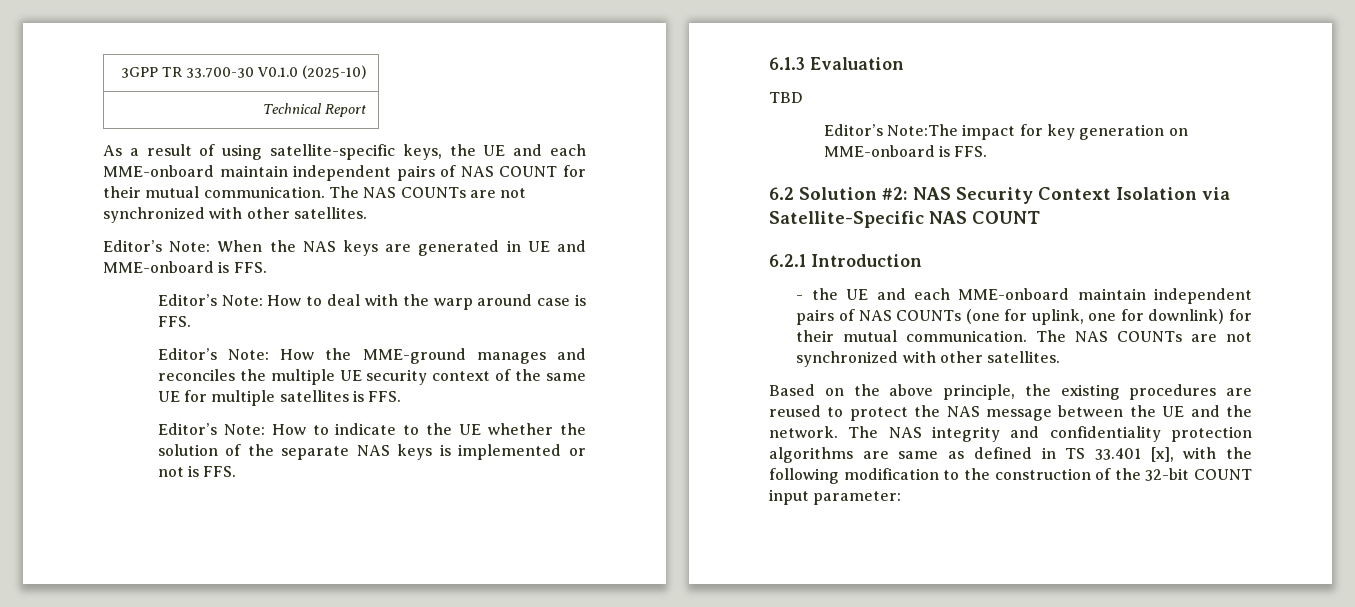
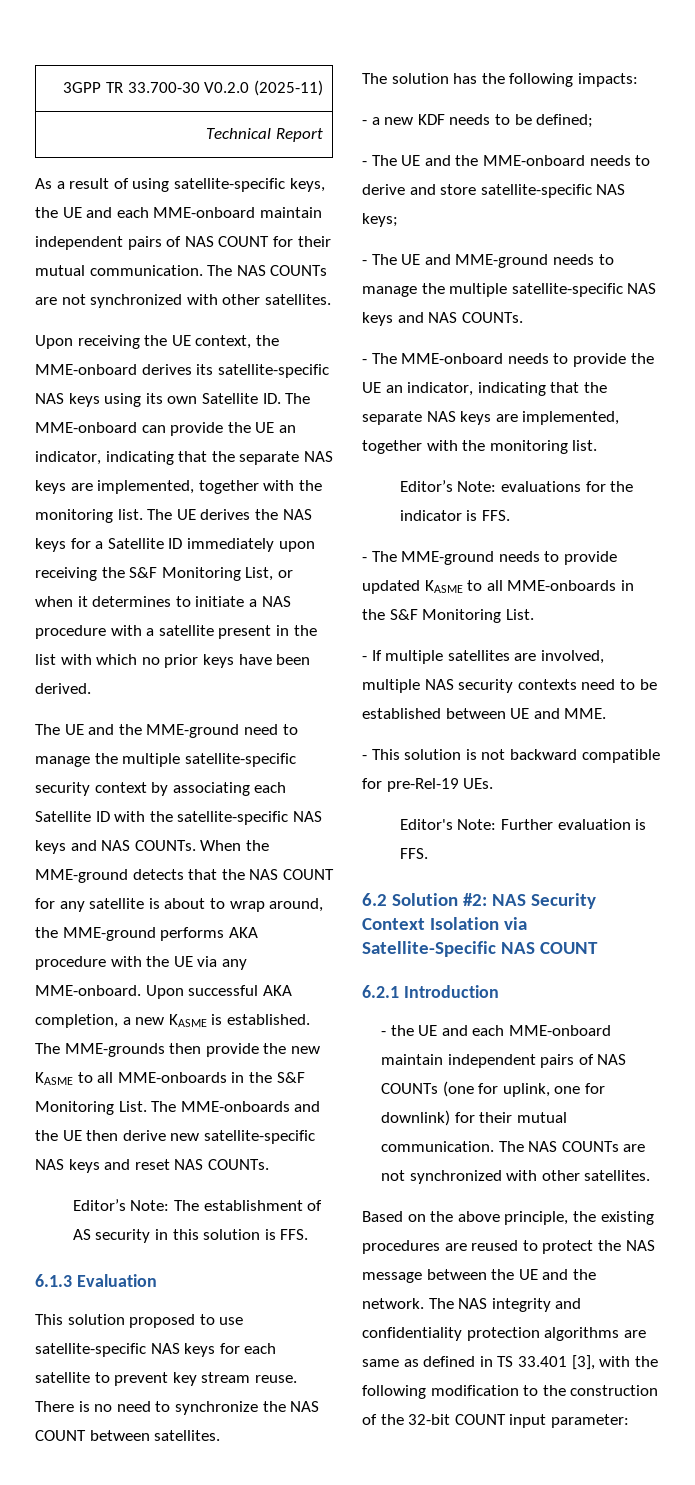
[257,65,367,79] V0.1.0 (2025-10) -> [204,80,323,96] V0.2.0 (2025-11)
[103,240,586,256] [103,261,267,273] [157,294,586,310] [157,316,191,327] [157,348,586,364] [157,369,586,385] [157,390,402,406] [157,423,587,435] [157,444,586,460] [157,465,237,477] [769,57,904,70] [769,92,803,103] [823,124,1188,140] [823,145,935,157] Editor’s Note: When the NAS keys are generated in UE and MME-onboard is FFS. // Editor’s Note: How to deal with the warp around case is FFS. // Editor’s Note: How the MME-ground manages and reconciles the multiple UE security context of the same UE for multiple satellites is FFS. // Editor’s Note: How to indicate to the UE whether the solution of the separate NAS keys is implemented or not is FFS. // 6.1.3 Evaluation // TBD // Editor’s Note:The impact for key generation on MME-onboard -> [35,335,279,349] [35,364,329,378] [35,393,311,407] [35,422,296,436] [35,451,333,465] [35,480,322,494] [35,509,312,523] [35,538,315,552] [35,567,293,581] [35,596,291,607] [35,625,317,639] [35,654,311,668] [35,683,91,694] [35,724,298,738] [35,753,296,767] [35,782,287,796] [35,811,322,825] [35,840,269,854] [35,869,334,883] [35,898,324,912] [35,927,258,941] [35,956,247,970] [35,985,292,999] [35,1014,310,1028] [35,1043,320,1057] [35,1072,305,1085] [35,1101,321,1115] [35,1130,315,1144] [35,1159,269,1173] [72,1199,323,1211] [72,1229,309,1243] [35,1274,157,1287] [35,1314,244,1328] [35,1343,277,1357] [35,1372,297,1386] [35,1401,320,1415] [35,1430,221,1441] [362,73,638,87] [362,114,594,128] [362,155,651,166] [362,184,626,198] [362,213,398,227] [362,254,614,268] [362,283,657,297] [362,312,523,326] [362,353,654,367] [362,382,607,396] [362,411,620,425] [362,440,598,454] [399,480,634,492] [399,510,511,521] [362,551,617,565] [362,580,634,594] [362,609,534,623] [362,650,604,664] [362,679,657,693] [362,708,607,719] [362,749,660,763] [362,778,494,792] [399,819,631,830] Upon receiving the UE context, the MME-onboard derives its satellite-specific NAS keys using its own Satellite ID. The MME-onboard can provide the UE an indicator, indicating that the separate NAS keys are implemented, together with the monitoring list. The UE derives the NAS keys for a Satellite ID immediately upon receiving the S&F Monitoring List, or when it determines to initiate a NAS procedure with a satellite present in the list with which no prior keys have been derived. // The UE and the MME-ground need to manage the multiple satellite-specific security context by associating each Satellite ID with the satellite-specific NAS keys and NAS COUNTs. When the MME-ground detects that the NAS COUNT for any satellite is about to wrap around, the MME-ground performs AKA procedure with the UE via any MME-onboard. Upon successful AKA completion, a new KASME is established. The MME-grounds then provide the new KASME to all MME-onboards in the S&F Monitoring List. The MME-onboards and the UE then derive new satellite-specific NAS keys and reset NAS COUNTs. // Editor’s Note: The establishment of AS security in this solution is FFS. // 6.1.3 Evaluation // This solution proposed to use satellite-specific NAS keys for each satellite to prevent key stream reuse. There is no need to synchronize the NAS COUNT between satellites. // The solution has the following impacts: // - a new KDF needs to be defined; // - The UE and the MME-onboard needs to derive and store satellite-specific NAS keys; // - The UE and MME-ground needs to manage the multiple satellite-specific NAS keys and NAS COUNTs. // - The MME-onboard needs to provide the UE an indicator, indicating that the separate NAS keys are implemented, together with the monitoring list. // Editor’s Note: evaluations for the indicator is FFS. // - The MME-ground needs to provide updated KASME to all MME-onboards in the S&F Monitoring List. // - If multiple satellites are involved, multiple NAS security contexts need to be established between UE and MME. // - This solution is not backward compatible for pre-Rel-19 UEs. // Editor's Note: Further evaluation
[1150,447,1174,462] [x], -> [571,1355,595,1370] [3],

